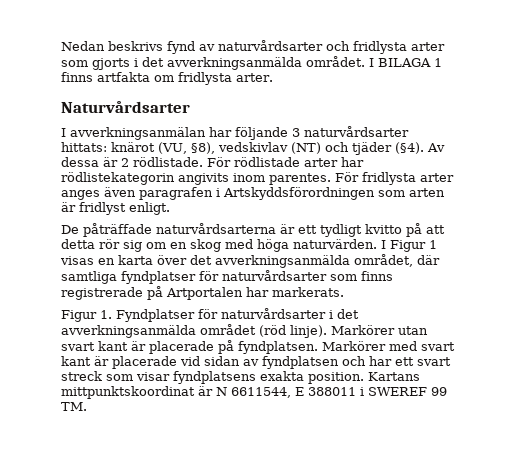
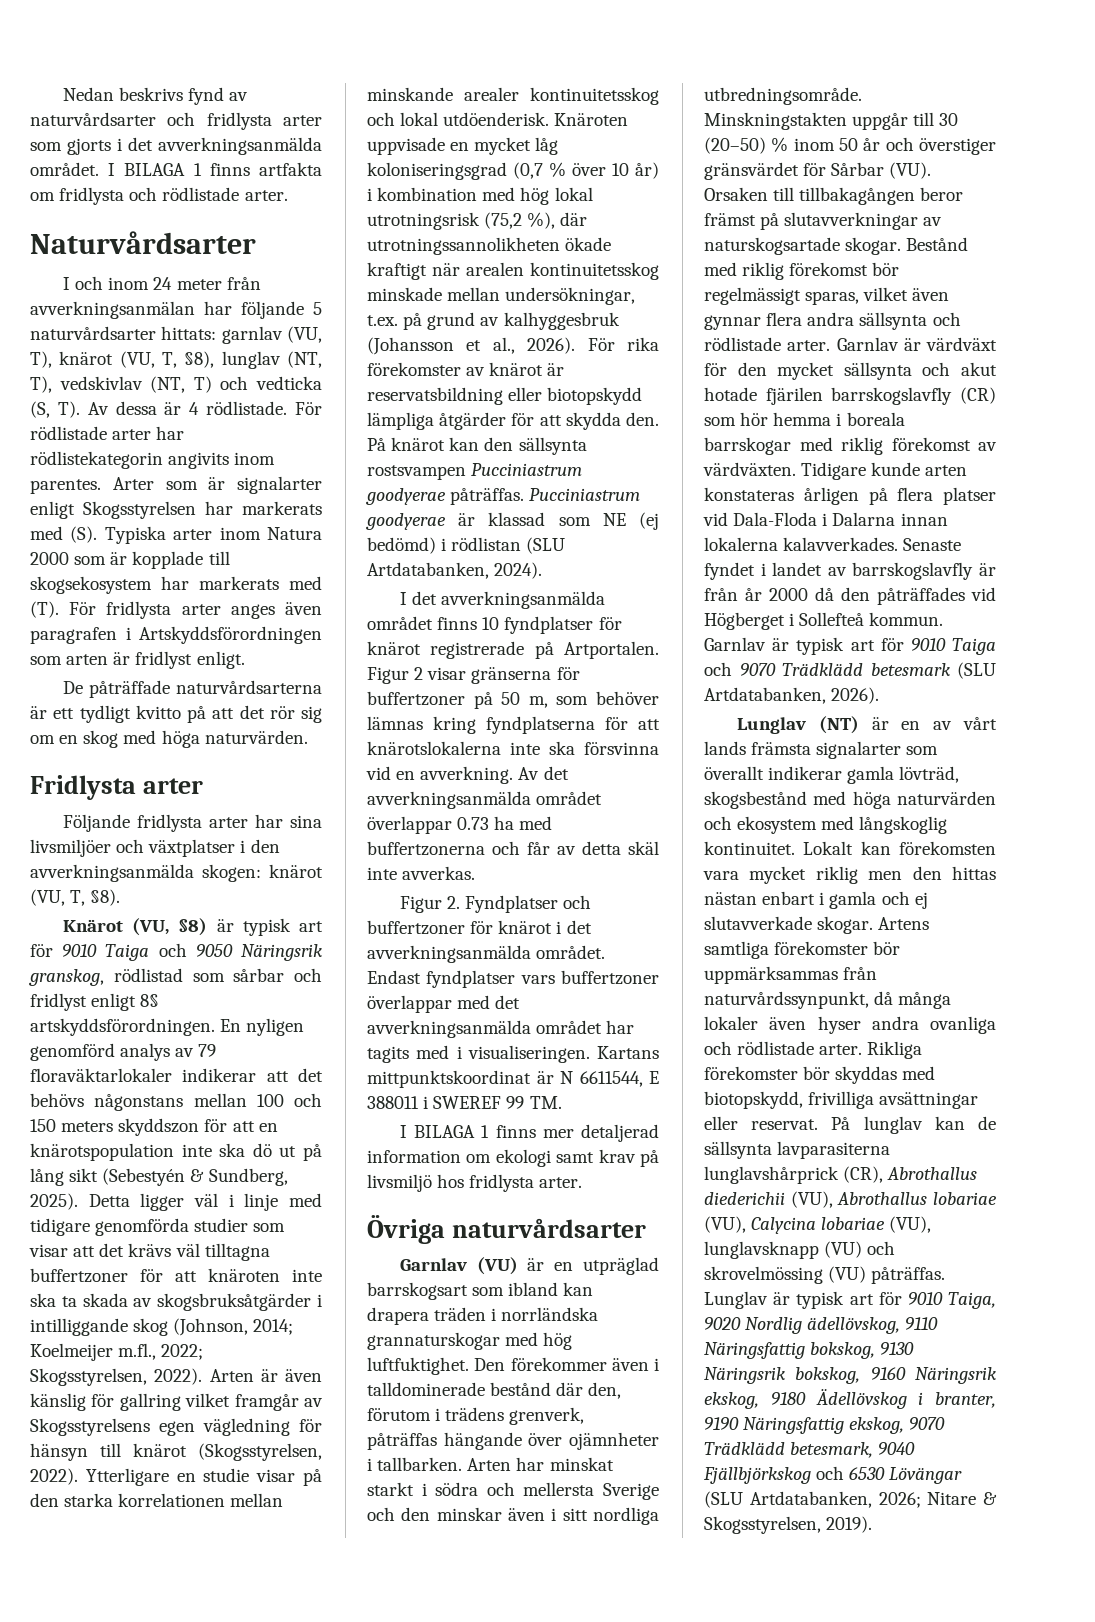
(232, 78) none -> [129,187,240,201] och rödlistade
(66, 132) none -> [75,276,261,290] och inom 24 meter från
[292,128,300,137] 3 -> [313,302,322,315] 5
[111,142,424,155] knärot (VU, §8), vedskivlav (NT) och tjäder (§4). -> [221,326,322,344] [30,351,322,369] [30,376,322,393] [30,401,80,418] garnlav (VU, T), knärot (VU, T, §8), lunglav (NT, T), vedskivlav (NT, T) och vedticka (S, T).
[121,158,129,167] 2 -> [189,402,200,415] 4
(331, 179) none -> [112,476,322,494] [30,501,322,519] [30,526,322,544] [30,551,230,569] [30,576,322,594] [30,601,59,618] Arter som är signalarter enligt Skogsstyrelsen har markerats med (S). Typiska arter inom Natura 2000 som är kopplade till skogsekosystem har markerats med (T).
[61,239,95,249] detta -> [239,705,265,719] det
[381,240,437,252] [60,254,440,268] [61,270,393,284] [61,286,344,300] [61,308,359,322] [61,324,428,338] [61,340,455,354] [61,356,451,369] [61,371,364,384] I Figur 1 visas en karta över det avverkningsanmälda området, där samtliga fyndplatser för naturvårdsarter som finns registrerade på Artportalen har markerats. // Figur 1. Fyndplatser för naturvårdsarter i det avverkningsanmälda området (röd linje). Markörer utan svart kant är placerade på fyndplatsen. Markörer med svart kant är placerade vid sidan av fyndplatsen och har ett svart streck som visar fyndplatsens exakta position. -> [30,775,203,800] [62,814,322,832] [30,839,280,857] [30,864,323,882] [30,889,121,906] [62,918,323,936] [30,943,324,961] [29,968,322,986] [30,993,160,1011] [30,1018,305,1036] [30,1043,217,1061] [30,1068,323,1082] [30,1093,322,1111] [30,1118,278,1136] [30,1143,322,1161] [30,1168,288,1186] [30,1193,322,1211] [30,1218,286,1236] [29,1243,270,1261] [30,1268,322,1283] [30,1293,323,1311] [30,1318,294,1336] [30,1343,204,1361] [30,1368,322,1386] [30,1393,323,1411] [30,1418,322,1436] [30,1443,322,1461] [30,1468,323,1486] [30,1493,284,1507] [367,87,659,105] [367,112,629,126] [367,137,559,155] [367,162,659,180] [367,187,593,205] [367,212,588,230] [367,237,612,255] [367,262,659,280] [367,287,636,305] [367,312,620,330] [367,337,659,355] [367,362,565,376] [367,387,643,405] [367,412,659,430] [367,437,587,455] [367,463,583,480] [366,488,641,505] [366,512,659,530] [367,537,566,554] [367,562,543,579] [399,591,606,609] [367,616,622,634] [367,641,659,659] [367,667,580,684] [367,691,659,709] [367,716,660,734] [367,741,659,755] [366,766,569,784] [367,791,603,809] [367,816,553,834] [367,841,659,856] [367,866,476,880] [399,895,592,913] [367,920,592,935] [367,945,606,963] [367,970,659,988] [367,995,521,1013] [367,1020,635,1038] [367,1045,590,1063] // Fridlysta arter // Följande fridlysta arter har sina livsmiljöer och växtplatser i den avverkningsanmälda skogen: knärot (VU, T, §8). // Knärot (VU, §8) är typisk art för 9010 Taiga och 9050 Näringsrik granskog, rödlistad som sårbar och fridlyst enligt 8§ artskyddsförordningen. En nyligen genomförd analys av 79 floraväktarlokaler indikerar att det behövs någonstans mellan 100 och 150 meters skyddszon för att en knärotspopulation inte ska dö ut på lång sikt (Sebestyén & Sundberg, 2025). Detta ligger väl i linje med tidigare genomförda studier som visar att det krävs väl tilltagna buffertzoner för att knäroten inte ska ta skada av skogsbruksåtgärder i intilliggande skog (Johnson, 2014; Koelmeijer m.fl., 2022; Skogsstyrelsen, 2022). Arten är även känslig för gallring vilket framgår av Skogsstyrelsens egen vägledning för hänsyn till knärot (Skogsstyrelsen, 2022). Ytterligare en studie visar på den starka korrelationen mellan minskande arealer kontinuitetsskog och lokal utdöenderisk. Knäroten uppvisade en mycket låg koloniseringsgrad (0,7 % över 10 år) i kombination med hög lokal utrotningsrisk (75,2 %), där utrotningssannolikheten ökade kraftigt när arealen kontinuitetsskog minskade mellan undersökningar, t.ex. på grund av kalhyggesbruk (Johansson et al., 2026). För rika förekomster av knärot är reservatsbildning eller biotopskydd lämpliga åtgärder för att skydda den. På knärot kan den sällsynta rostsvampen Pucciniastrum goodyerae påträffas. Pucciniastrum goodyerae är klassad som NE (ej bedömd) i rödlistan (SLU Artdatabanken, 2024). // I det avverkningsanmälda området finns 10 fyndplatser för knärot registrerade på Artportalen. Figur 2 visar gränserna för buffertzoner på 50 m, som behöver lämnas kring fyndplatserna för att knärotslokalerna inte ska försvinna vid en avverkning. Av det avverkningsanmälda området överlappar 0.73 ha med buffertzonerna och får av detta skäl inte avverkas. // Figur 2. Fyndplatser och buffertzoner för knärot i det avverkningsanmälda området. Endast fyndplatser vars buffertzoner överlappar med det avverkningsanmälda området har tagits med i visualiseringen.
(87, 406) none -> [399,1124,659,1142] [367,1149,659,1167] [367,1174,583,1192] [367,1215,646,1244] [399,1257,659,1275] [367,1282,594,1300] [367,1307,599,1325] [367,1332,573,1350] [367,1357,659,1375] [367,1382,622,1399] [367,1407,585,1425] [367,1432,659,1450] [367,1457,614,1471] [367,1482,659,1500] [367,1507,659,1525] [704,87,862,105] [704,112,959,130] [704,137,996,155] [704,162,932,180] [704,187,964,205] [704,212,943,230] [704,237,969,255] [704,262,900,280] [704,287,950,305] [704,312,961,330] [704,337,997,351] [704,362,997,380] [704,387,996,405] [704,412,905,426] [704,437,997,455] [703,462,968,480] [704,487,996,505] [703,512,948,526] [704,537,962,551] [704,562,996,580] [704,587,996,605] [704,612,944,630] [704,637,996,655] [704,662,996,679] [704,687,880,704] [736,716,997,734] [704,741,939,759] [704,766,960,784] [704,791,996,809] [704,816,948,834] [704,841,996,855] [703,866,996,884] [704,891,928,909] [704,916,930,934] [704,941,901,959] [704,966,878,984] [704,991,952,1009] [704,1016,996,1034] [704,1041,923,1059] [704,1066,936,1084] [704,1091,979,1109] [704,1116,996,1134] [704,1141,891,1159] [704,1166,978,1184] [704,1191,997,1208] [704,1216,932,1234] [704,1241,896,1259] [704,1266,946,1284] [704,1291,996,1309] [704,1317,939,1334] [704,1342,915,1359] [704,1367,997,1384] [704,1389,996,1409] [704,1417,946,1434] [704,1442,916,1458] [703,1466,963,1484] [704,1491,997,1508] [704,1516,873,1534] // I BILAGA 1 finns mer detaljerad information om ekologi samt krav på livsmiljö hos fridlysta arter. // Övriga naturvårdsarter // Garnlav (VU) är en utpräglad barrskogsart som ibland kan drapera träden i norrländska grannaturskogar med hög luftfuktighet. Den förekommer även i talldominerade bestånd där den, förutom i trädens grenverk, påträffas hängande över ojämnheter i tallbarken. Arten har minskat starkt i södra och mellersta Sverige och den minskar även i sitt nordliga utbredningsområde. Minskningstakten uppgår till 30 (20–50) % inom 50 år och överstiger gränsvärdet för Sårbar (VU). Orsaken till tillbakagången beror främst på slutavverkningar av naturskogsartade skogar. Bestånd med riklig förekomst bör regelmässigt sparas, vilket även gynnar flera andra sällsynta och rödlistade arter. Garnlav är värdväxt för den mycket sällsynta och akut hotade fjärilen barrskogslavfly (CR) som hör hemma i boreala barrskogar med riklig förekomst av värdväxten. Tidigare kunde arten konstateras årligen på flera platser vid Dala-Floda i Dalarna innan lokalerna kalavverkades. Senaste fyndet i landet av barrskogslavfly är från år 2000 då den påträffades vid Högberget i Sollefteå kommun. Garnlav är typisk art för 9010 Taiga och 9070 Trädklädd betesmark (SLU Artdatabanken, 2026). // Lunglav (NT) är en av vårt lands främsta signalarter som överallt indikerar gamla lövträd, skogsbestånd med höga naturvärden och ekosystem med långskoglig kontinuitet. Lokalt kan förekomsten vara mycket riklig men den hittas nästan enbart i gamla och ej slutavverkade skogar. Artens samtliga förekomster bör uppmärksammas från naturvårdssynpunkt, då många lokaler även hyser andra ovanliga och rödlistade arter. Rikliga förekomster bör skyddas med biotopskydd, frivilliga avsättningar eller reservat. På lunglav kan de sällsynta lavparasiterna lunglavshårprick (CR), Abrothallus diederichii (VU), Abrothallus lobariae (VU), Calycina lobariae (VU), lunglavsknapp (VU) och skrovelmössing (VU) påträffas. Lunglav är typisk art för 9010 Taiga, 9020 Nordlig ädellövskog, 9110 Näringsfattig bokskog, 9130 Näringsrik bokskog, 9160 Näringsrik ekskog, 9180 Ädellövskog i branter, 9190 Näringsfattig ekskog, 9070 Trädklädd betesmark, 9040 Fjällbjörkskog och 6530 Lövängar (SLU Artdatabanken, 2026; Nitare & Skogsstyrelsen, 2019).

